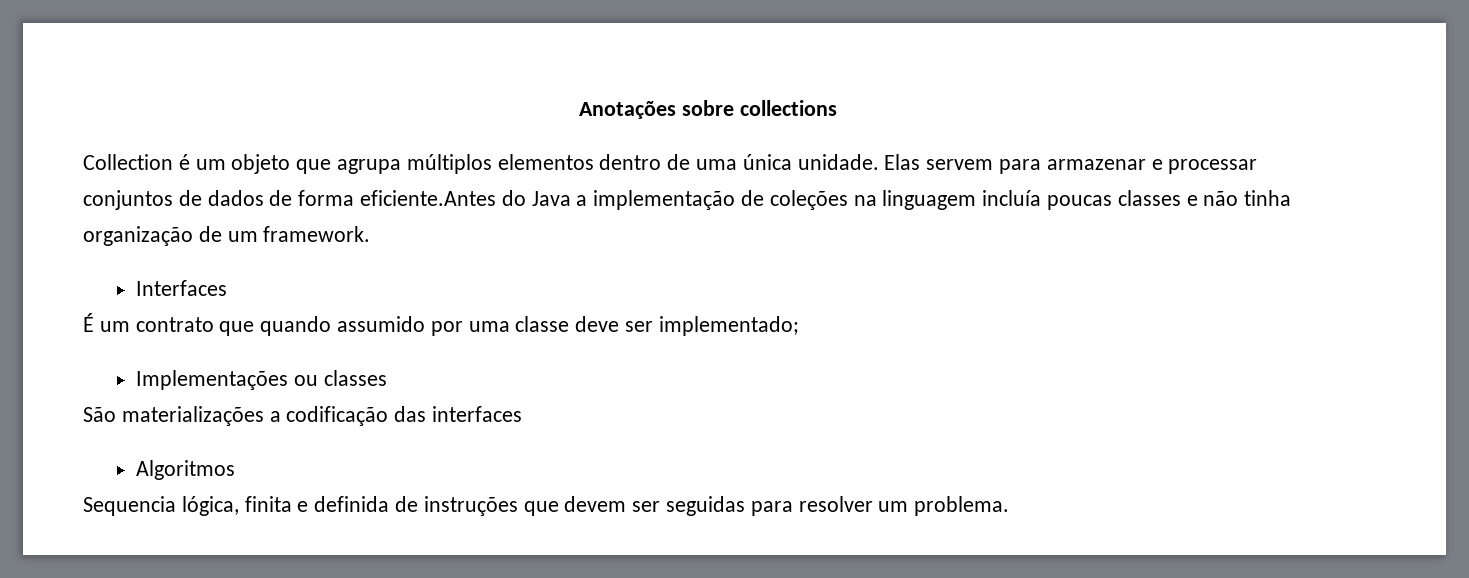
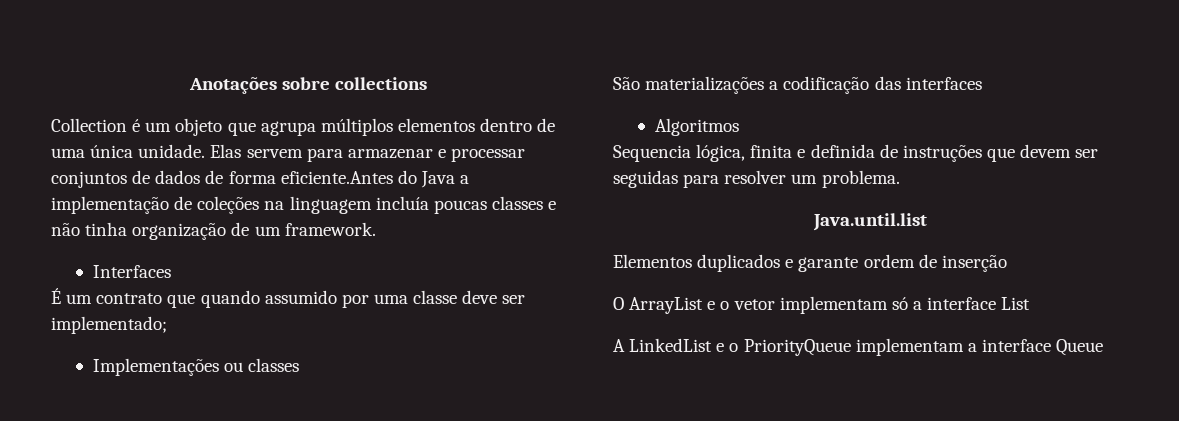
(1010, 506) none -> [813,213,927,231] [613,254,1007,272] [613,296,1031,314] [613,338,1104,356] // Java.until.list // Elementos duplicados e garante ordem de inserção // O ArrayList e o vetor implementam só a interface List // A LinkedList e o PriorityQueue implementam a interface Queue

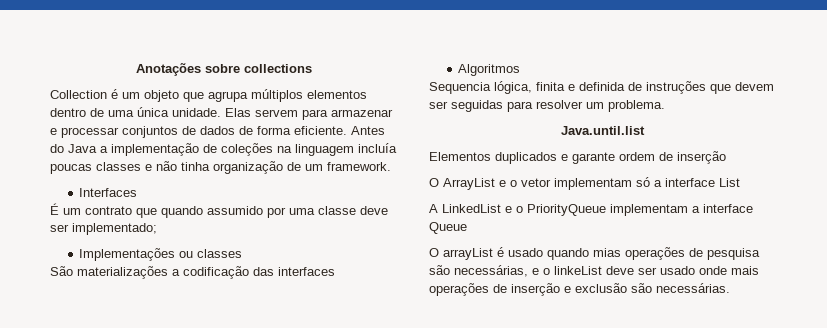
[280,171,393,184] eficiente.Antes -> [294,126,385,135] eficiente. Antes
(1104, 347) none -> [429,247,760,260] [429,265,759,277] [429,283,730,296] // O arrayList é usado quando mias operações de pesquisa são necessárias, e o linkeList deve ser usado onde mais operações de inserção e exclusão são necessárias.

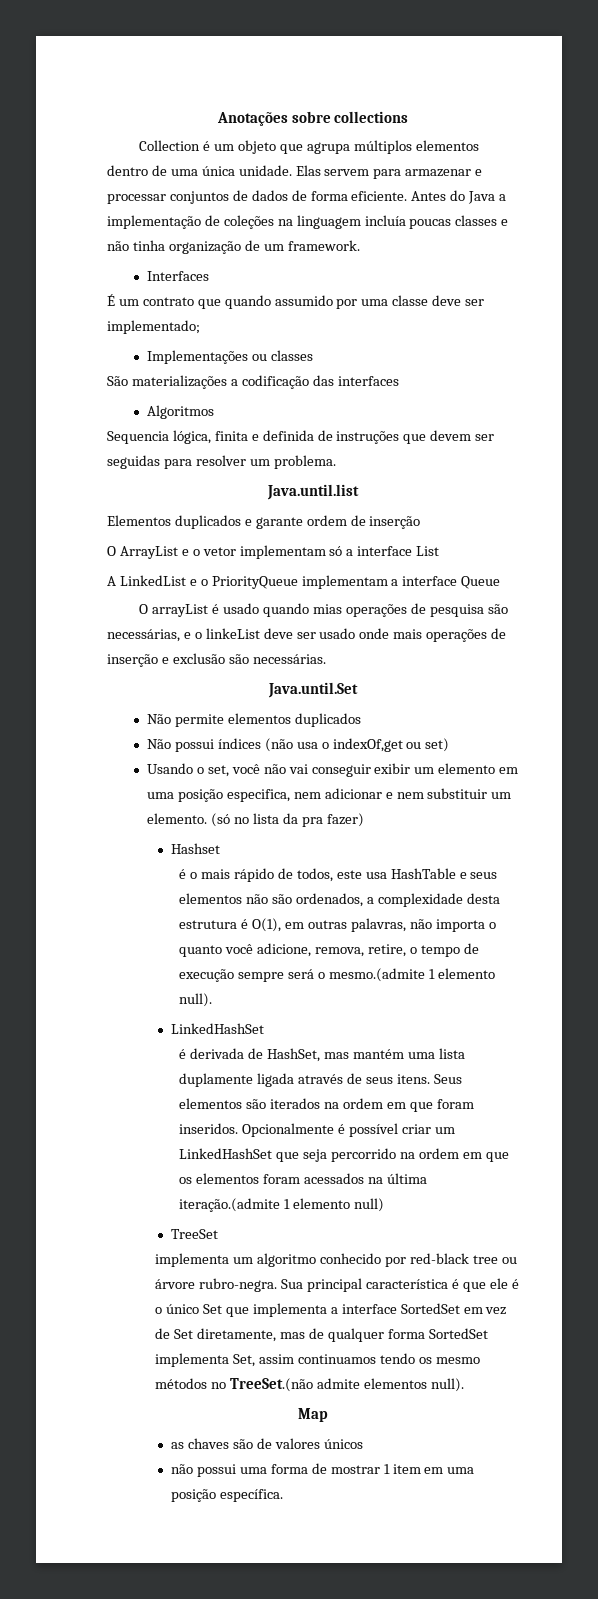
(730, 288) none -> [268,682,358,698] [147,713,361,727] [147,738,450,752] [147,763,519,777] [147,788,512,802] [147,813,364,827] [171,843,221,854] [179,868,498,882] [179,893,500,907] [179,918,496,932] [179,943,479,957] [179,968,495,982] [179,993,213,1007] [171,1023,265,1034] [179,1048,465,1062] [179,1073,462,1087] [179,1098,474,1112] [179,1123,455,1137] [179,1148,509,1162] [179,1173,427,1184] [179,1198,385,1212] [171,1229,219,1239] [155,1253,517,1267] [155,1278,519,1292] [155,1303,507,1317] [155,1328,488,1342] [155,1353,480,1367] [155,1378,464,1392] [298,1408,328,1422] [171,1438,363,1449] [171,1463,475,1477] [171,1489,284,1502] // Java.until.Set // Não permite elementos duplicados // Não possui índices (não usa o indexOf,get ou set) // Usando o set, você não vai conseguir exibir um elemento em uma posição especifica, nem adicionar e nem substituir um elemento. (só no lista da pra fazer) // Hashset // é o mais rápido de todos, este usa HashTable e seus elementos não são ordenados, a complexidade desta estrutura é O(1), em outras palavras, não importa o quanto você adicione, remova, retire, o tempo de execução sempre será o mesmo.(admite 1 elemento null). // LinkedHashSet // é derivada de HashSet, mas mantém uma lista duplamente ligada através de seus itens. Seus elementos são iterados na ordem em que foram inseridos. Opcionalmente é possível criar um LinkedHashSet que seja percorrido na ordem em que os elementos foram acessados na última iteração.(admite 1 elemento null) // TreeSet // implementa um algoritmo conhecido por red-black tree ou árvore rubro-negra. Sua principal característica é que ele é o único Set que implementa a interface SortedSet em vez de Set diretamente, mas de qualquer forma SortedSet implementa Set, assim continuamos tendo os mesmo métodos no TreeSet.(não admite elementos null). // Map // as chaves são de valores únicos // não possui uma forma de mostrar 1 item em uma posição específica.

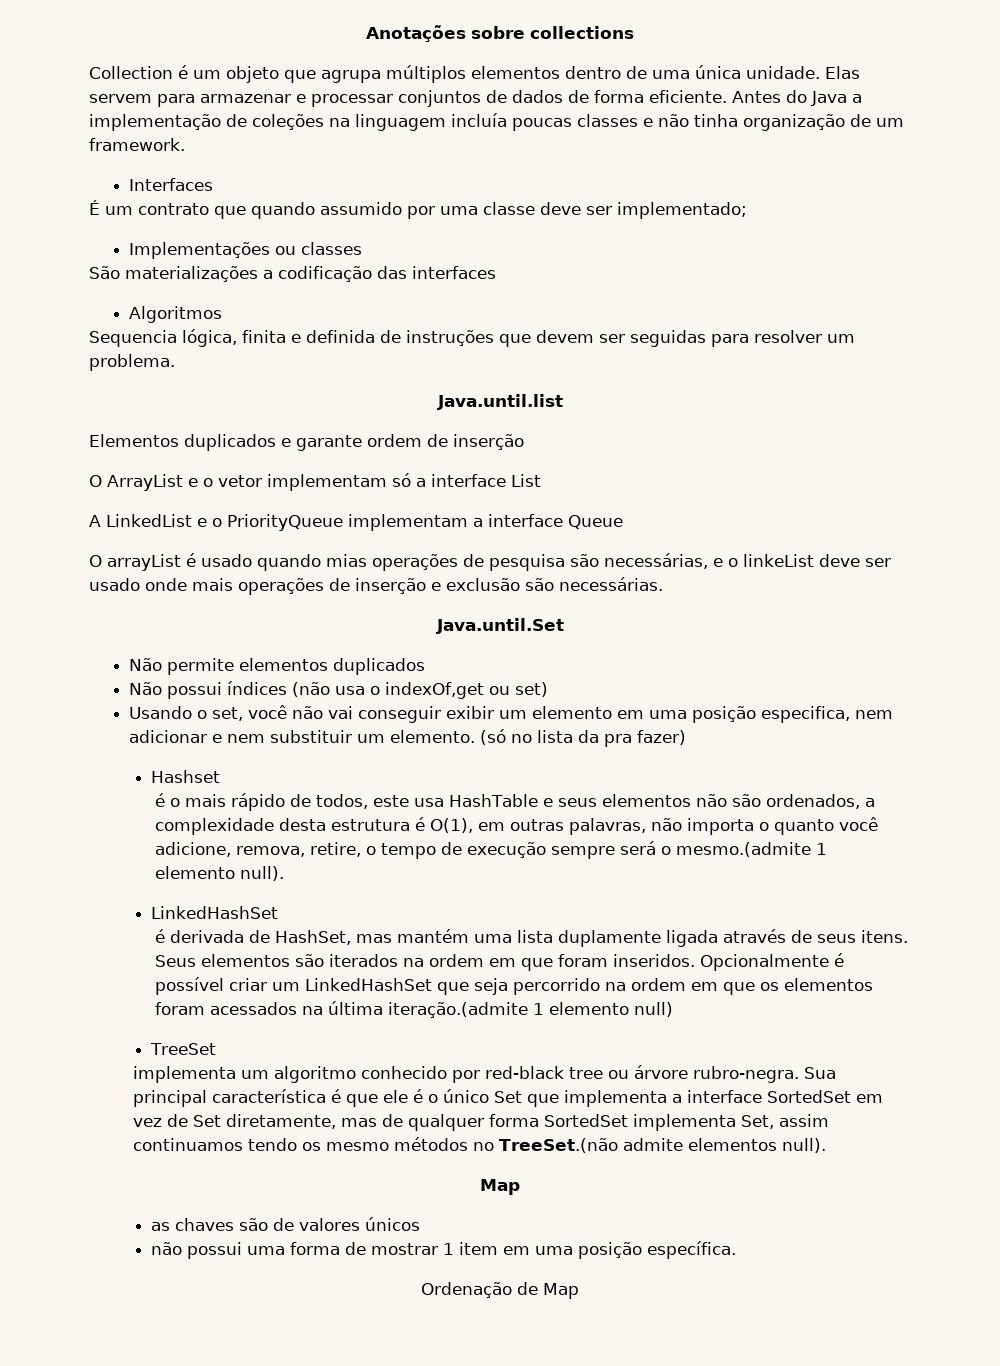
(284, 1495) none -> [421,1282,579,1299] // Ordenação de Map

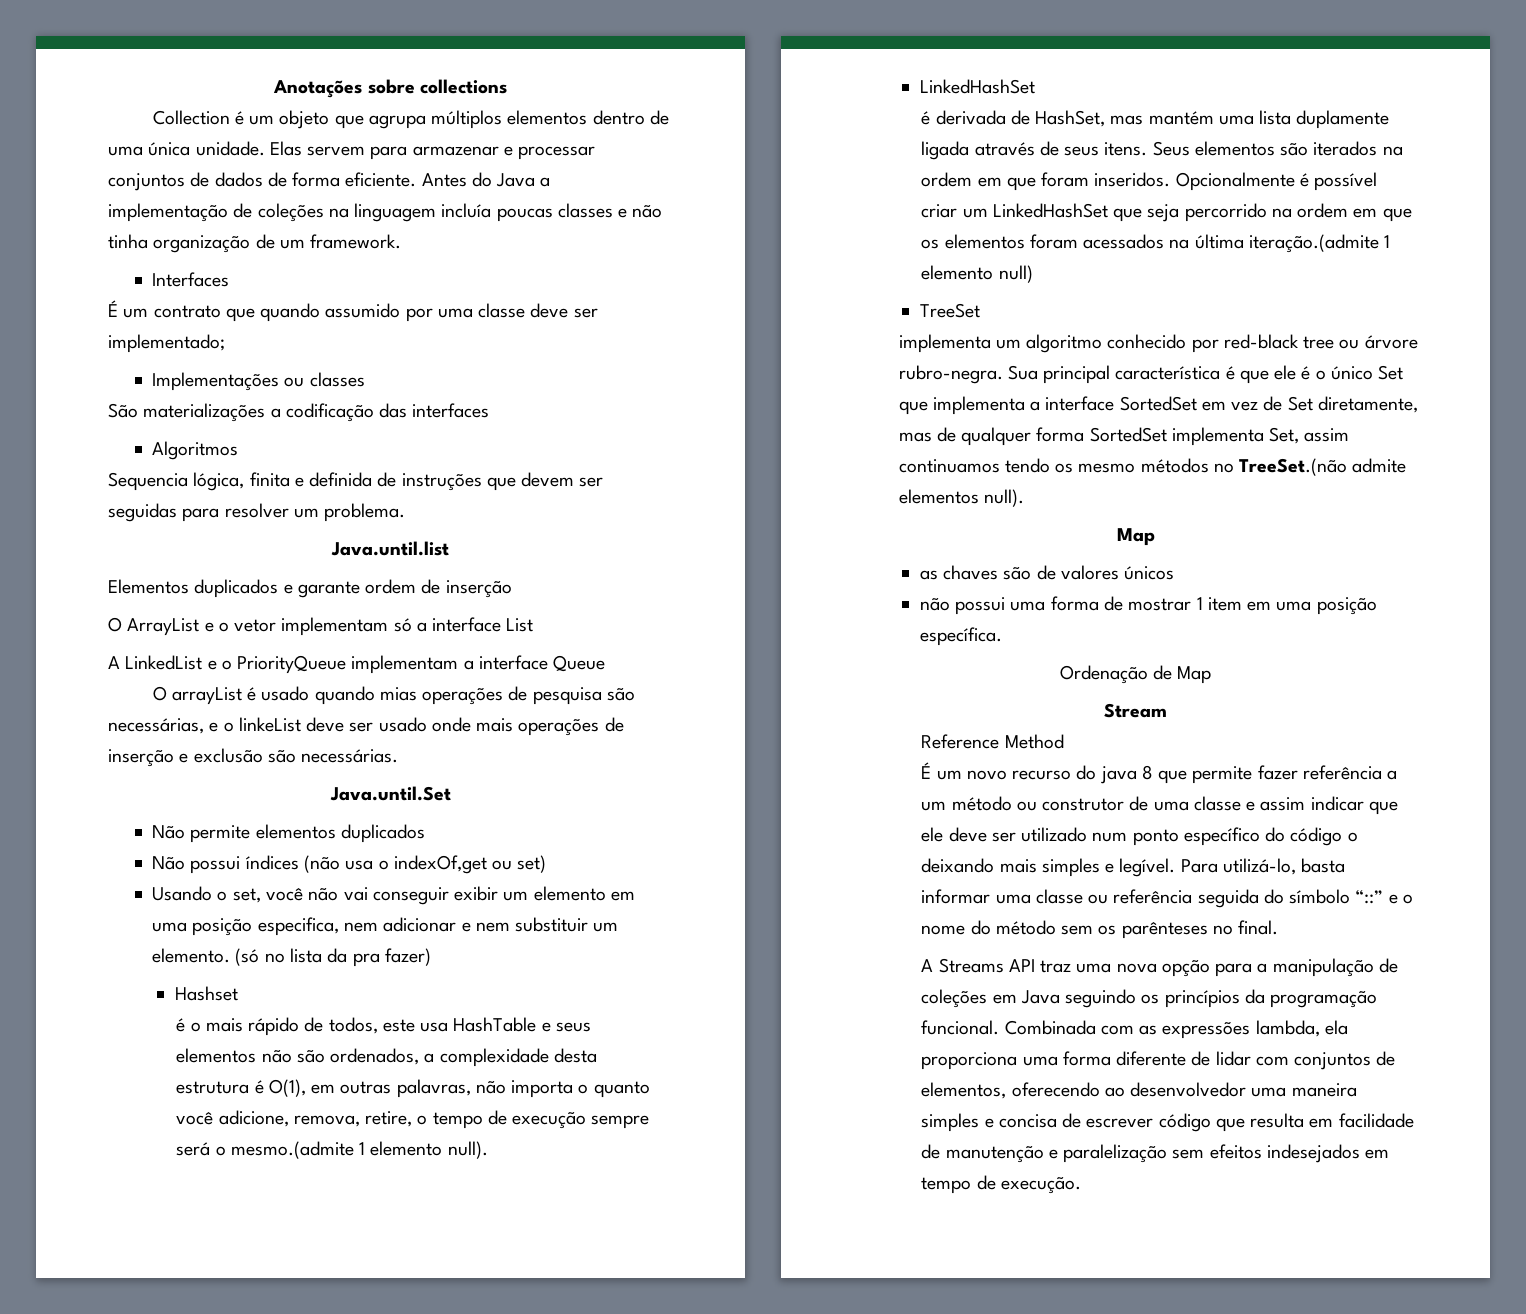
(579, 1291) none -> [1104,703,1167,718] [921,734,1064,749] [921,762,1398,784] [921,796,1398,815] [921,827,1358,846] [921,858,1346,877] [921,889,1413,908] [921,920,1279,939] [921,958,1398,977] [921,989,1378,1008] [921,1020,1348,1039] [921,1051,1396,1070] [921,1082,1357,1099] [921,1113,1414,1132] [921,1144,1390,1163] [921,1175,1081,1194] // Stream // Reference Method // É um novo recurso do java 8 que permite fazer referência a um método ou construtor de uma classe e assim indicar que ele deve ser utilizado num ponto específico do código o deixando mais simples e legível. Para utilizá-lo, basta informar uma classe ou referência seguida do símbolo “::” e o nome do método sem os parênteses no final. // A Streams API traz uma nova opção para a manipulação de coleções em Java seguindo os princípios da programação funcional. Combinada com as expressões lambda, ela proporciona uma forma diferente de lidar com conjuntos de elementos, oferecendo ao desenvolvedor uma maneira simples e concisa de escrever código que resulta em facilidade de manutenção e paralelização sem efeitos indesejados em tempo de execução.

